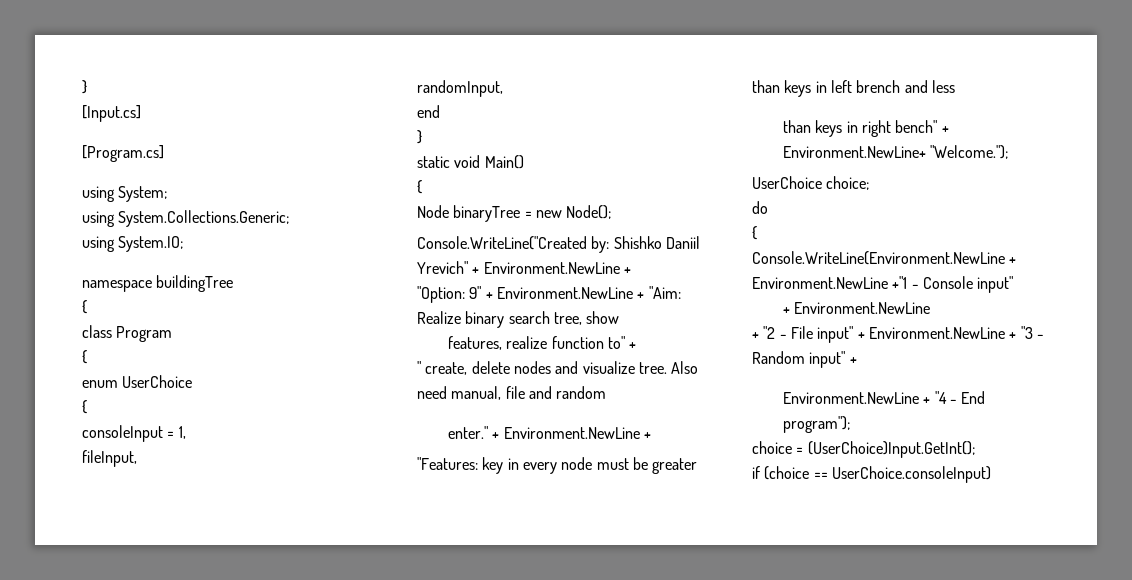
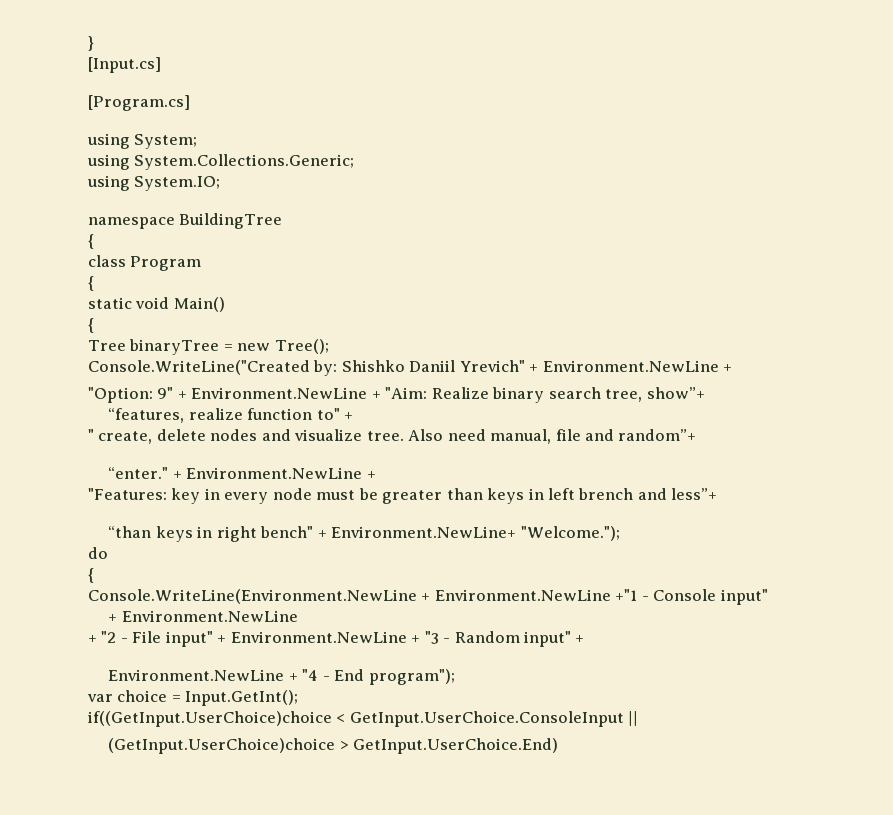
[156,275,234,292] buildingTree -> [179,213,283,229] BuildingTree
[82,375,193,388] [82,400,87,414] [82,425,186,442] [82,450,137,467] [417,80,503,97] [417,105,440,118] [417,130,422,144] // enum UserChoice // { // consoleInput = 1, // fileInput, // randomInput, // end // } -> (94, 283) none
[417,205,449,218] Node -> [88,340,126,351] Tree
[566,205,612,219] Node(); -> [274,339,329,354] Tree();
[586,311,620,324] [448,336,503,350] show // features, -> [646,387,705,399] [108,408,185,423] show”+ // “features,
[556,386,607,399] [448,426,489,439] random // enter." -> [618,429,697,441] [108,467,169,479] random”+ // “enter."
[931,80,955,93] [783,120,812,133] less // than -> [671,488,718,500] [108,526,152,538] less”+ // “than
[752,176,870,190] // UserChoice choice; -> (620, 533) none
(851, 424) none -> [87,694,113,702] var
[807,441,975,458] [752,466,991,483] (UserChoice)Input.GetInt(); // if (choice == UserChoice.consoleInput) -> [185,690,299,706] [88,711,639,727] [108,738,559,754] Input.GetInt(); // if((GetInput.UserChoice)choice < GetInput.UserChoice.ConsoleInput || // (GetInput.UserChoice)choice > GetInput.UserChoice.End)

